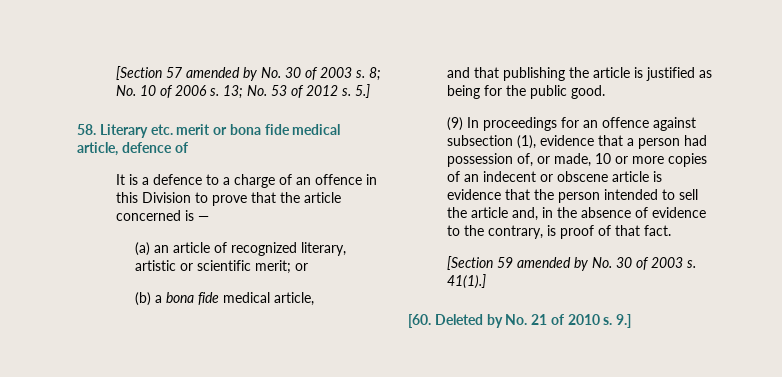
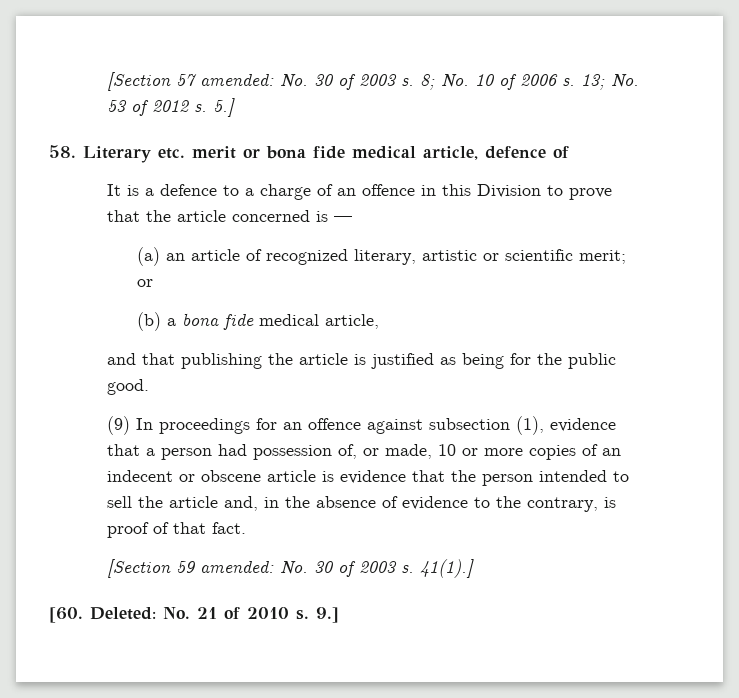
[185,67,257,81] amended by -> [200,73,275,86] amended:
[516,257,588,271] amended by -> [200,560,275,573] amended:
[434,314,503,328] Deleted by -> [90,607,156,620] Deleted:

